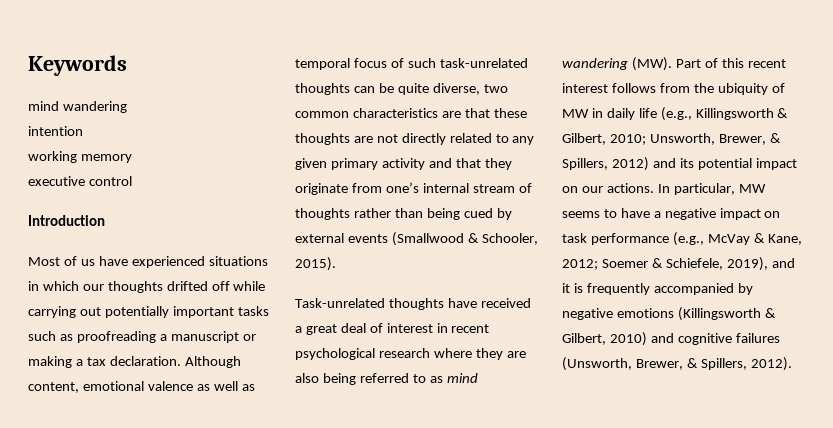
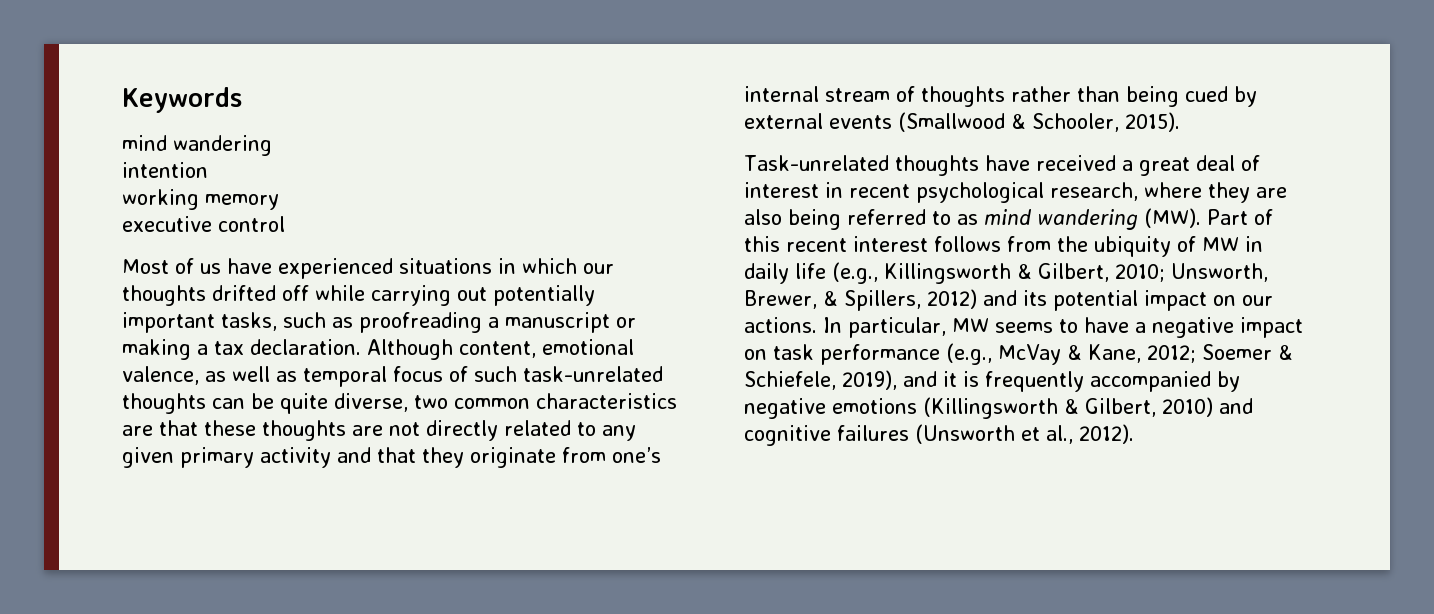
[28,215,105,226] // Introduction -> (285, 224) none
[237,306,269,316] tasks -> [221,312,277,331] tasks,
[147,381,193,391] valence -> [122,366,199,385] valence,
[378,348,430,358] research -> [1050,182,1138,201] research,
[562,357,747,371] (Unsworth, Brewer, & Spillers, -> [915,424,1073,444] (Unsworth et al.,

